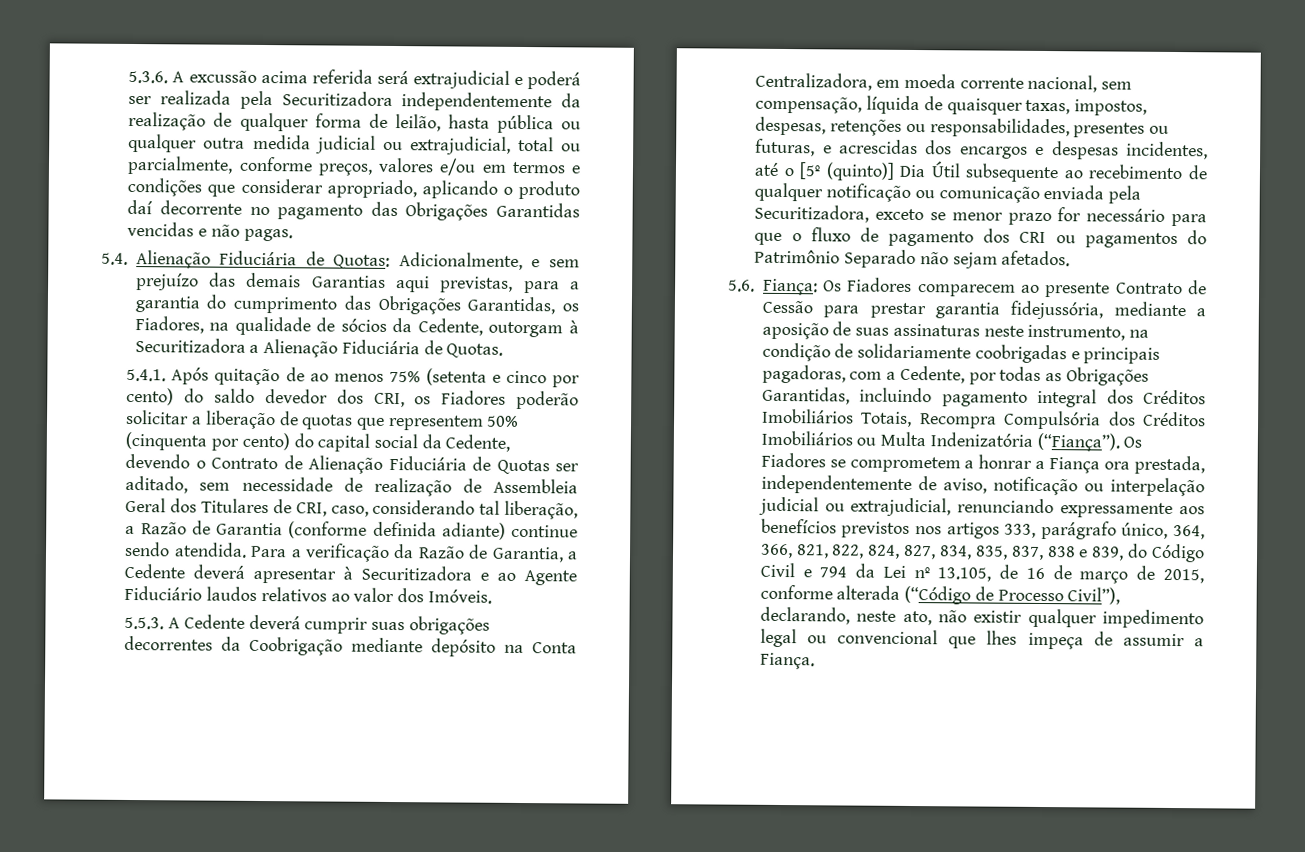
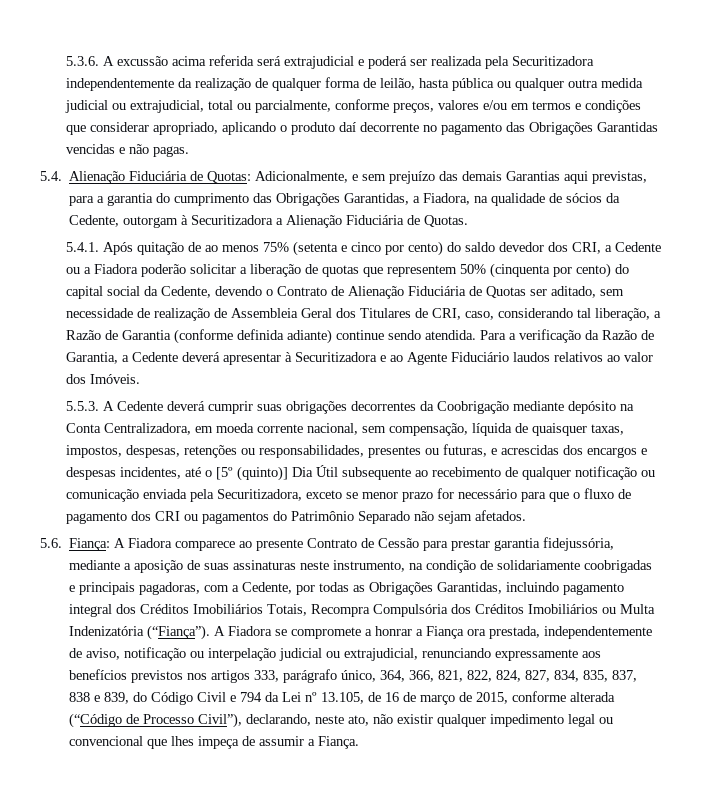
[562,303,579,312] [134,316,204,334] os Fiadores, -> [413,193,471,205] a Fiadora,
[414,390,507,405] os Fiadores -> [605,242,662,252] [66,264,139,274] a Cedente ou a Fiadora
[823,277,1016,297] Os Fiadores comparecem -> [114,538,236,551] A Fiadora comparece
[1123,436,1143,448] [760,452,961,473] Os Fiadores se comprometem -> [214,626,362,639] A Fiadora se compromete

